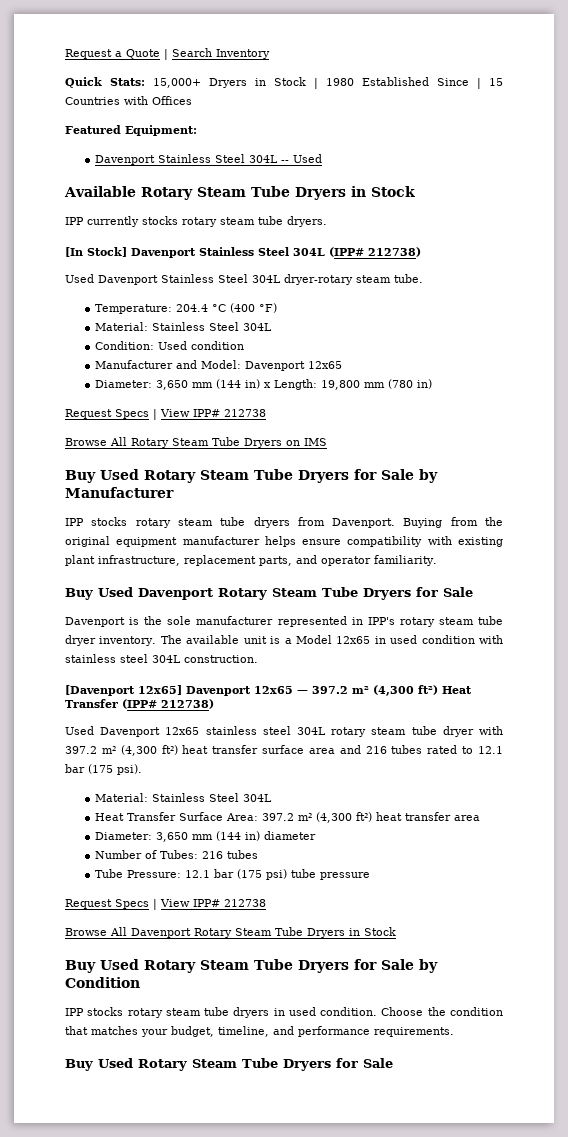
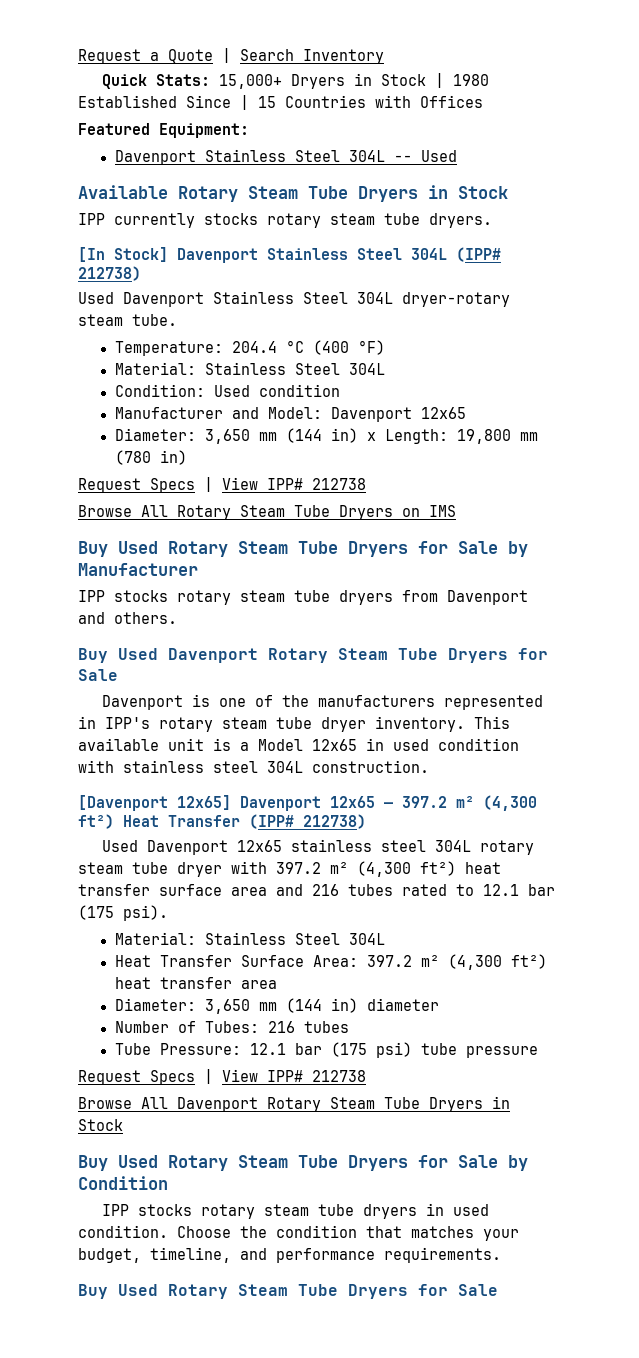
[332,517,504,528] [65,536,503,547] [65,555,437,566] Davenport. Buying from the original equipment manufacturer helps ensure compatibility with existing plant infrastructure, replacement parts, and operator familiarity. -> [447,590,528,605] [78,612,177,624] Davenport and others.
[144,616,274,625] the sole manufacturer -> [219,695,436,707] one of the manufacturers
[160,635,182,644] The -> [474,716,510,729] This

